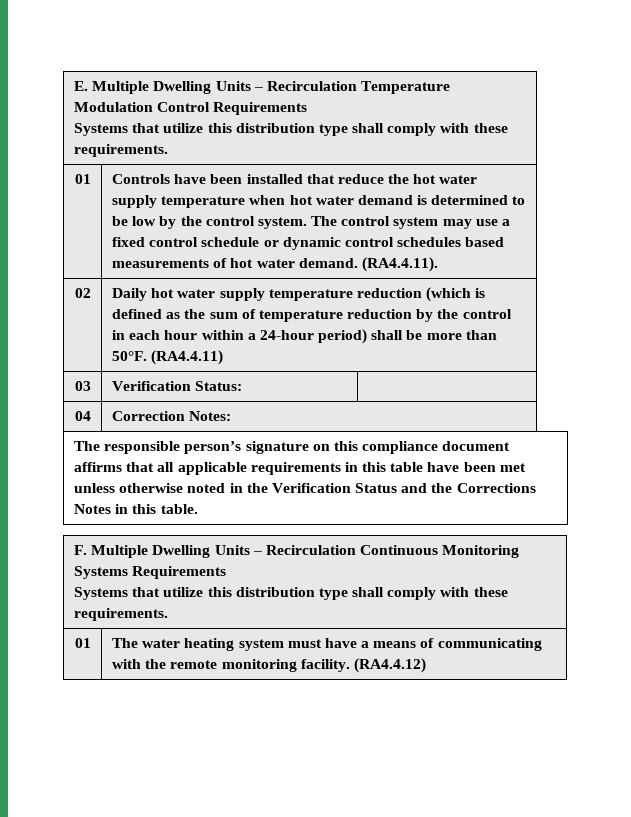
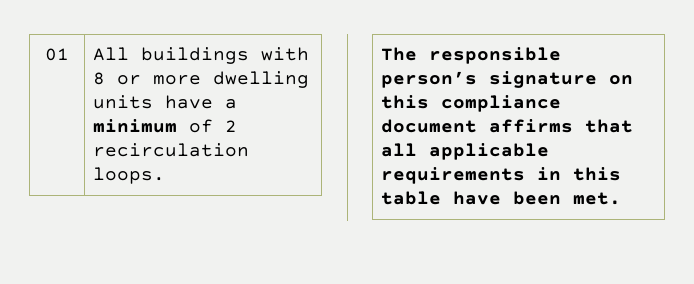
[73,81,451,94] [73,102,308,115] [73,123,508,136] [73,144,168,157] [74,174,91,184] [111,174,478,184] [111,195,526,208] [111,216,511,229] [111,237,505,250] [111,257,438,272] [74,288,91,298] [111,287,486,302] [111,309,512,322] [111,329,497,344] [111,350,224,365] [74,381,91,391] [111,381,243,391] [74,411,91,421] [111,411,232,421] E. Multiple Dwelling Units – Recirculation Temperature Modulation Control Requirements // Systems that utilize this distribution type shall comply with these requirements. // 01 | Controls have been installed that reduce the hot water supply temperature when hot water demand is determined to be low by the control system. The control system may use a fixed control schedule or dynamic control schedules based measurements of hot water demand. (RA4.4.11). // 02 | Daily hot water supply temperature reduction (which is defined as the sum of temperature reduction by the control in each hour within a 24-hour period) shall be more than 50°F. (RA4.4.11) // 03 | Verification Status: | // 04 | Correction Notes: -> [45,48,69,61] [92,47,309,64] [92,71,309,88] [92,95,237,109] [92,119,237,133] [92,143,249,157] [92,167,165,184] 01 | All buildings with 8 or more dwelling units have a minimum of 2 recirculation loops.
[499,463,526,472] [73,483,536,493] [73,504,198,514] [73,545,520,558] [73,566,227,579] [73,587,508,600] [73,608,168,621] [74,638,91,648] [111,638,542,651] [111,658,426,673] met unless otherwise noted in the Verification Status and the Corrections Notes in this table. // F. Multiple Dwelling Units – Recirculation Continuous Monitoring Systems Requirements // Systems that utilize this distribution type shall comply with these requirements. // 01 | The water heating system must have a means of communicating with the remote monitoring facility. (RA4.4.12) -> [572,192,621,205] met.

